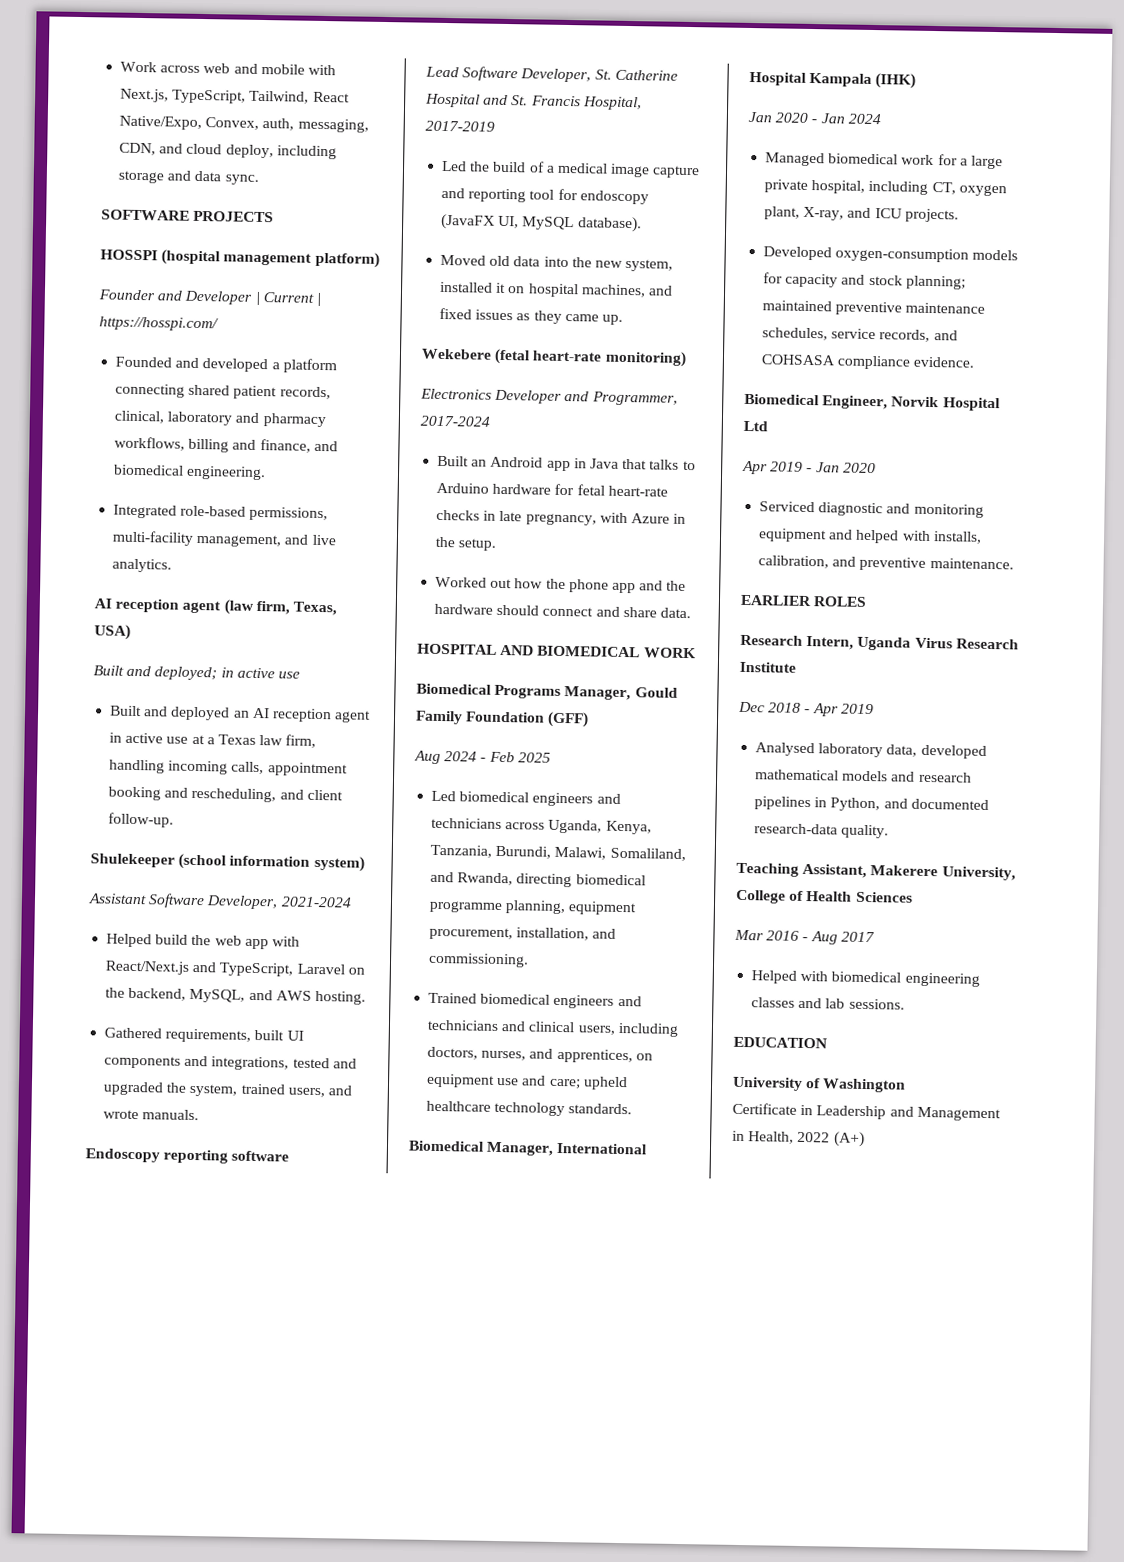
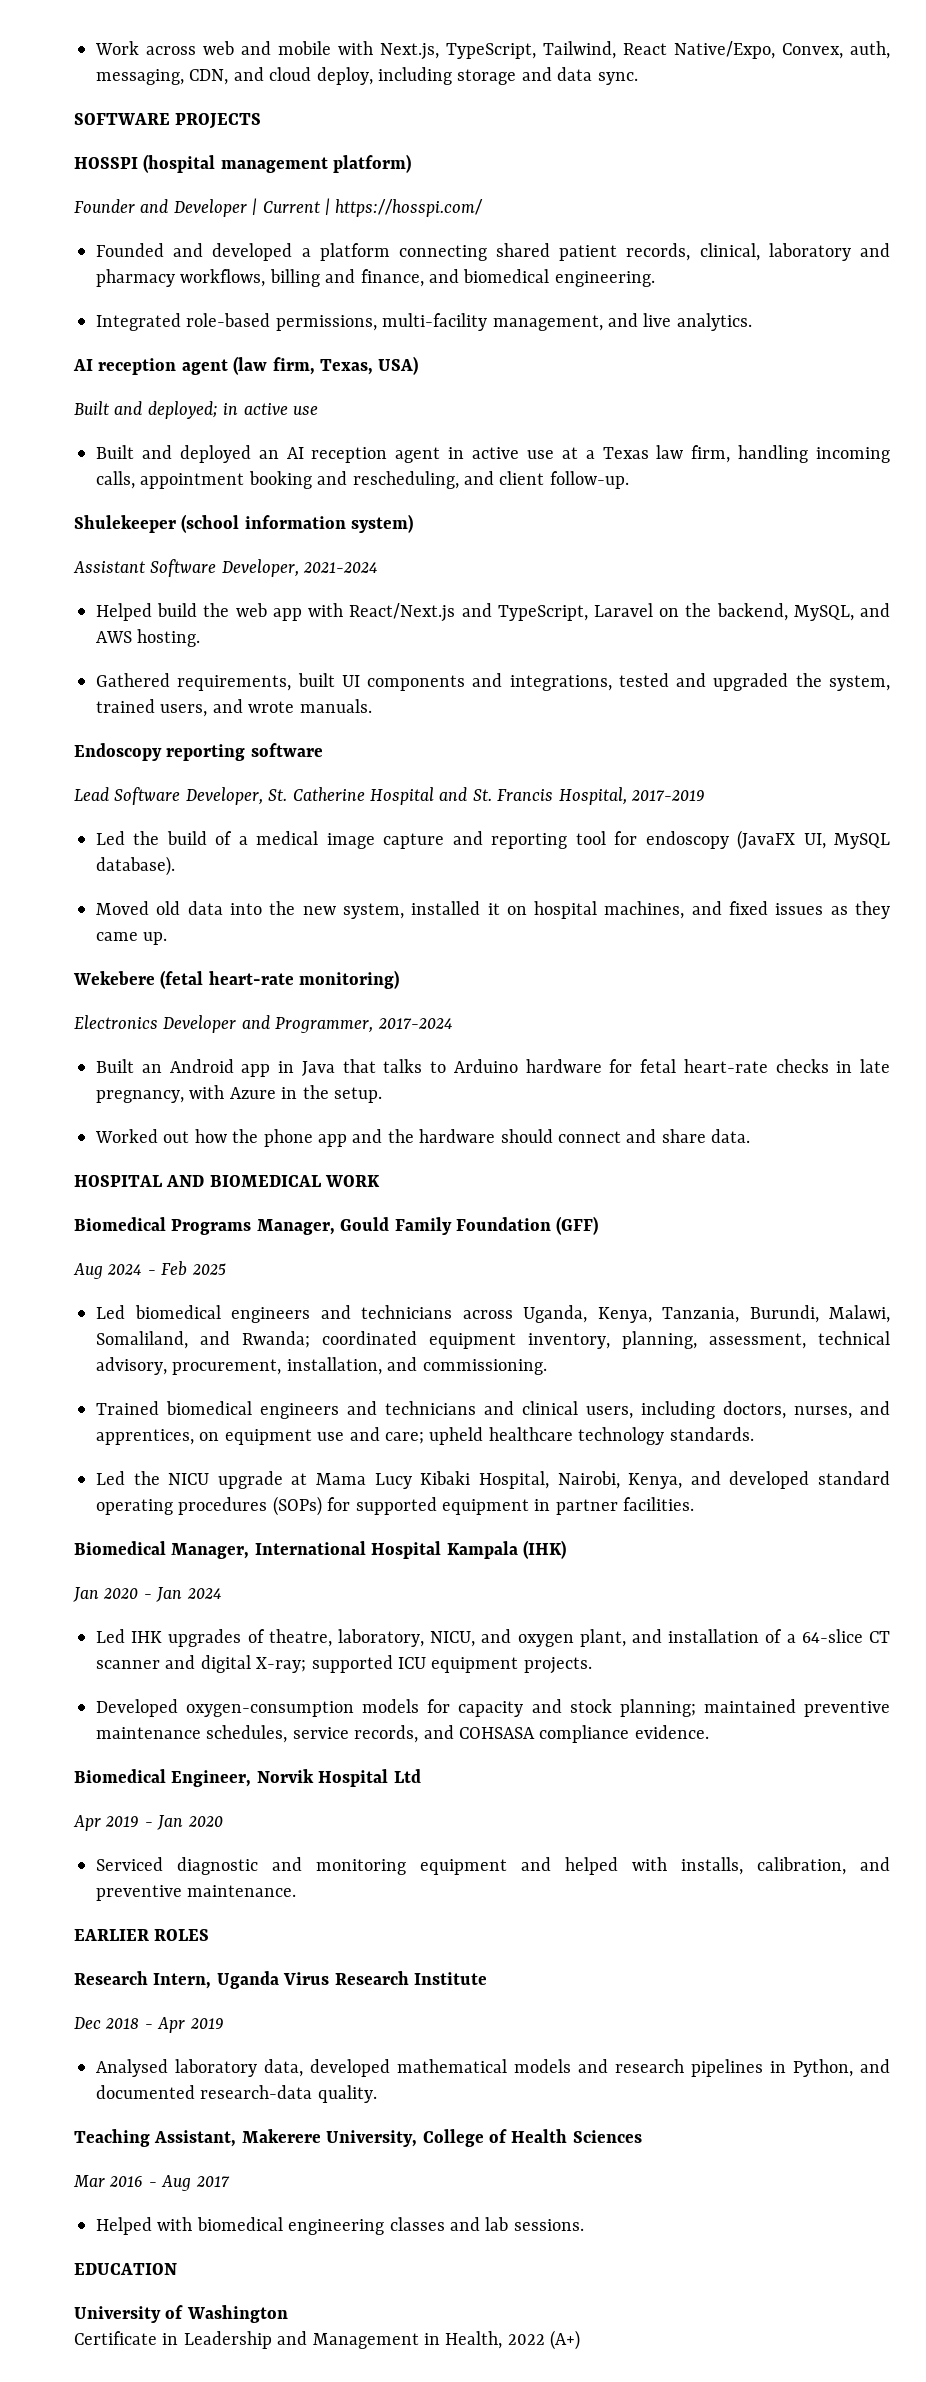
[457,872,646,888] [429,900,638,916] Rwanda, directing biomedical programme planning, equipment -> [242,1331,890,1349] [96,1357,167,1375] Rwanda; coordinated equipment inventory, planning, assessment, technical advisory,
(633, 1109) none -> [96,1471,891,1489] [96,1496,695,1516] // Led the NICU upgrade at Mama Lucy Kibaki Hospital, Nairobi, Kenya, and developed standard operating procedures (SOPs) for supported equipment in partner facilities.
[765,152,1003,170] [764,179,1007,197] [764,206,902,221] Managed biomedical work for a large private hospital, including CT, oxygen plant, X-ray, and ICU -> [96,1629,891,1647] [96,1655,519,1673] Led IHK upgrades of theatre, laboratory, NICU, and oxygen plant, and installation of a 64-slice CT scanner and digital X-ray; supported ICU equipment

